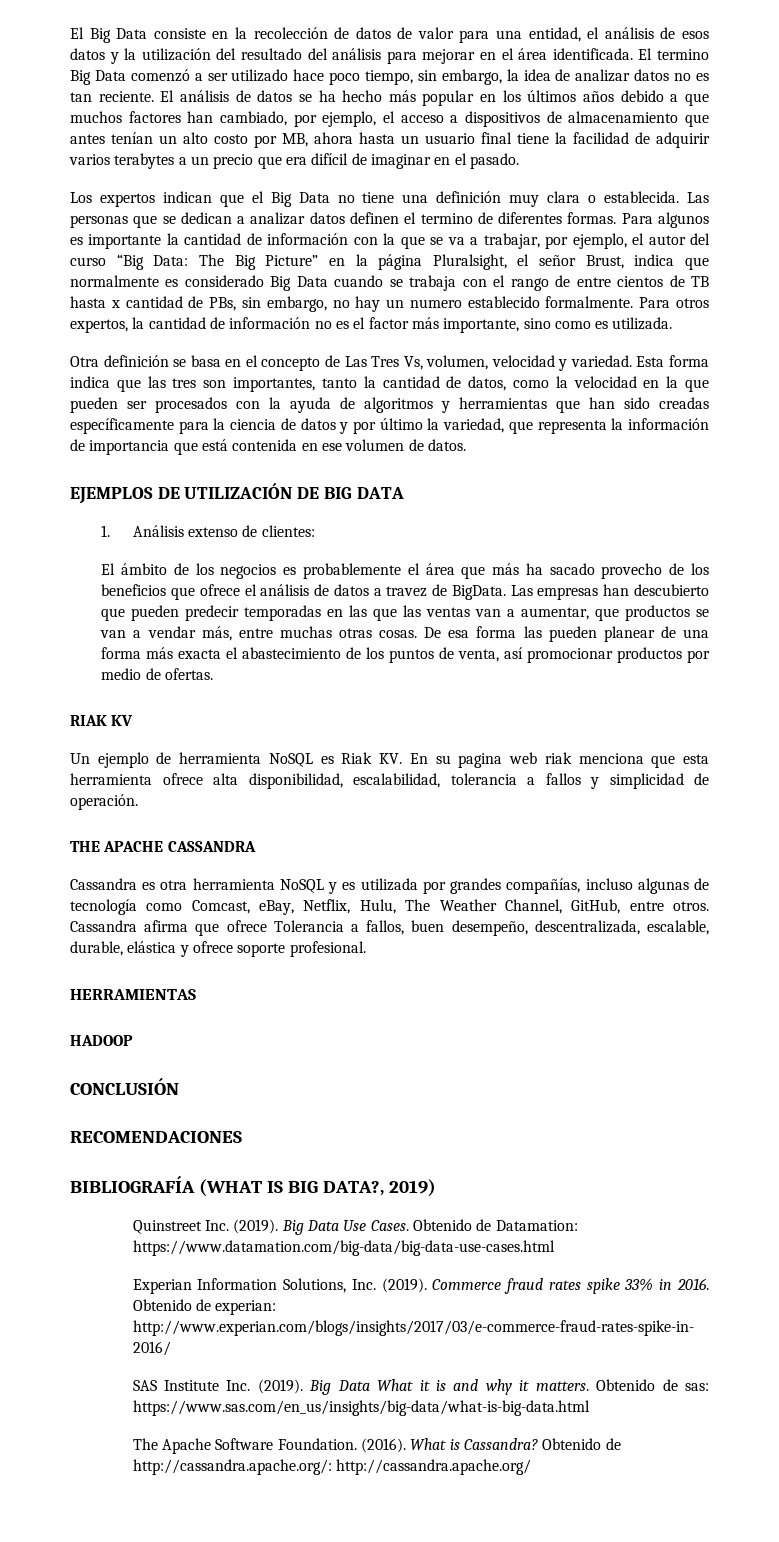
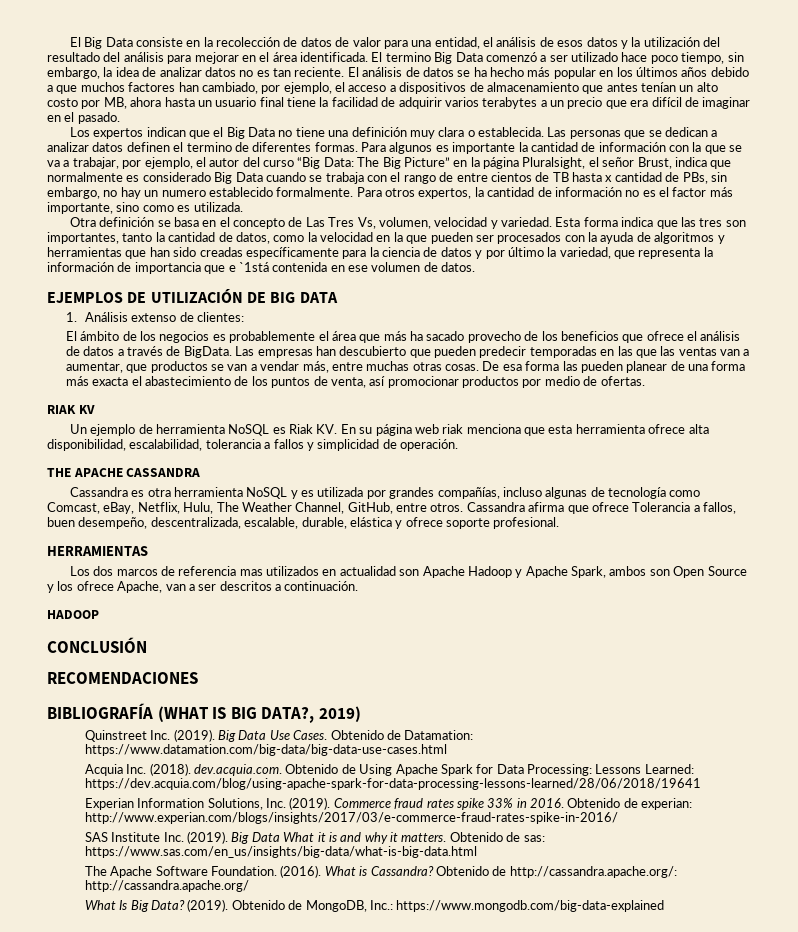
[201,439,228,451] está -> [228,262,269,272] e `1stá
[386,586,428,597] travez -> [127,346,164,356] través
[458,753,503,768] pagina -> [375,424,412,436] página
(196, 994) none -> [69,566,747,578] [47,581,359,593] // Los dos marcos de referencia mas utilizados en actualidad son Apache Hadoop y Apache Spark, ambos son Open Source y los ofrece Apache, van a ser descritos a continuación.
(555, 1248) none -> [84,763,694,776] [84,778,701,790] // Acquia Inc. (2018). dev.acquia.com. Obtenido de Using Apache Spark for Data Processing: Lessons Learned: https://dev.acquia.com/blog/using-apache-spark-for-data-processing-lessons-learned/28/06/2018/19641
(531, 1467) none -> [84,899,665,912] // What Is Big Data? (2019). Obtenido de MongoDB, Inc.: https://www.mongodb.com/big-data-explained

